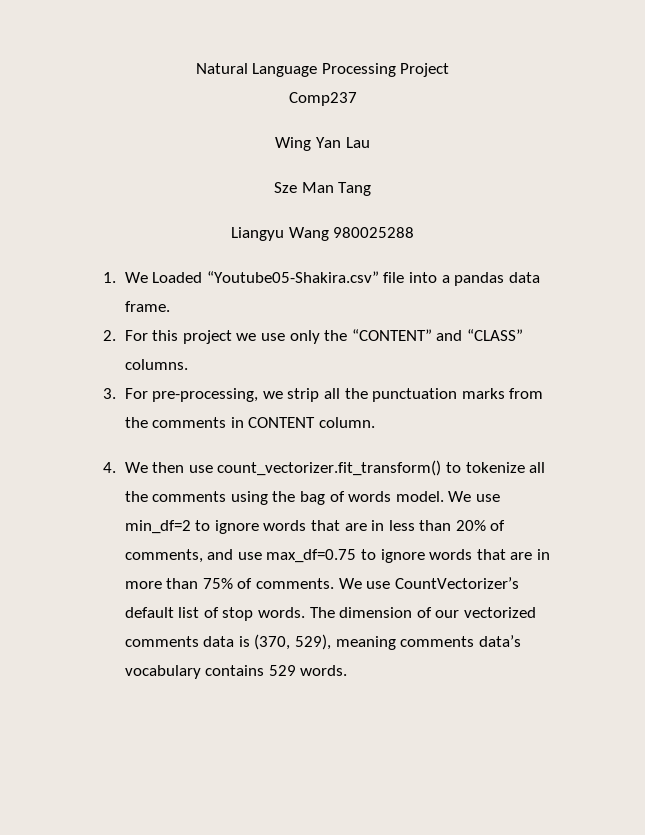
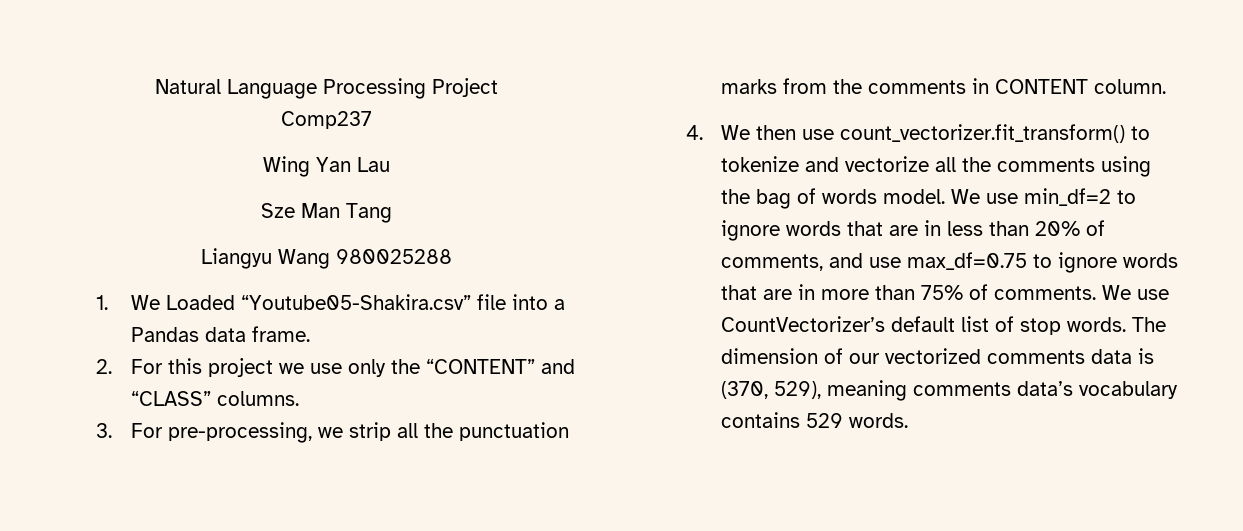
[454,272,505,286] pandas -> [131,327,200,342] Pandas
(525, 467) none -> [805,156,930,172] and vectorize

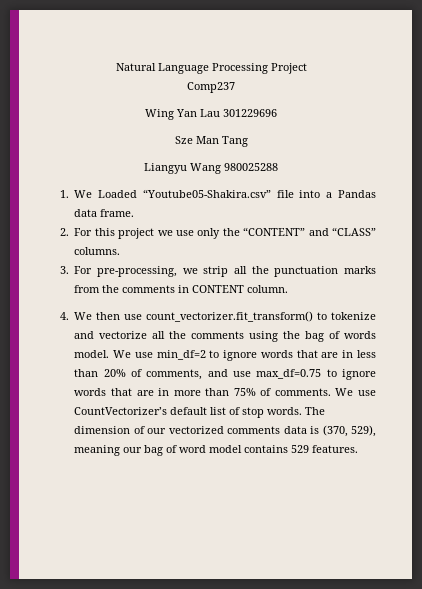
(390, 164) none -> [223,109,277,117] 301229696
[913,381,1179,399] comments data’s vocabulary -> [123,445,243,456] our bag of word model
[849,413,909,428] words. -> [312,445,359,453] features.

